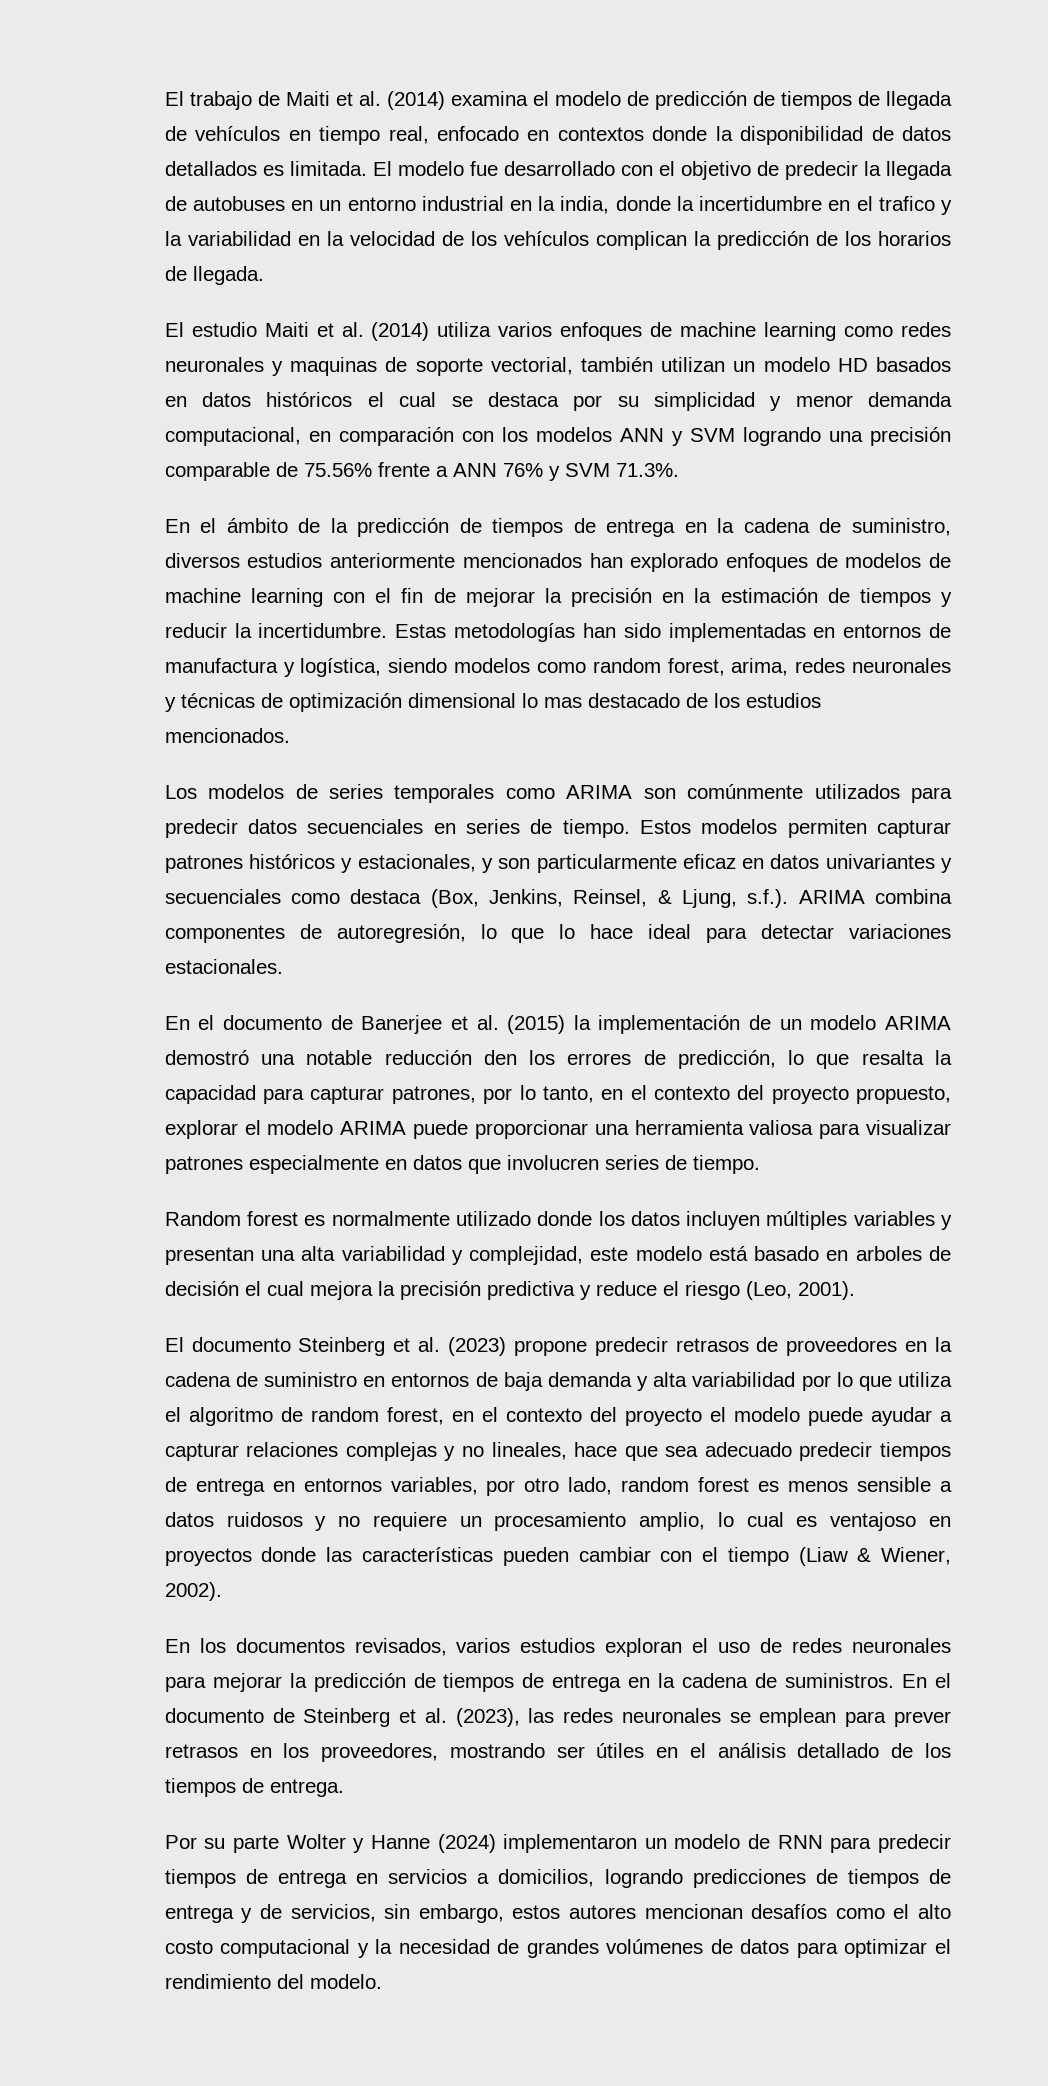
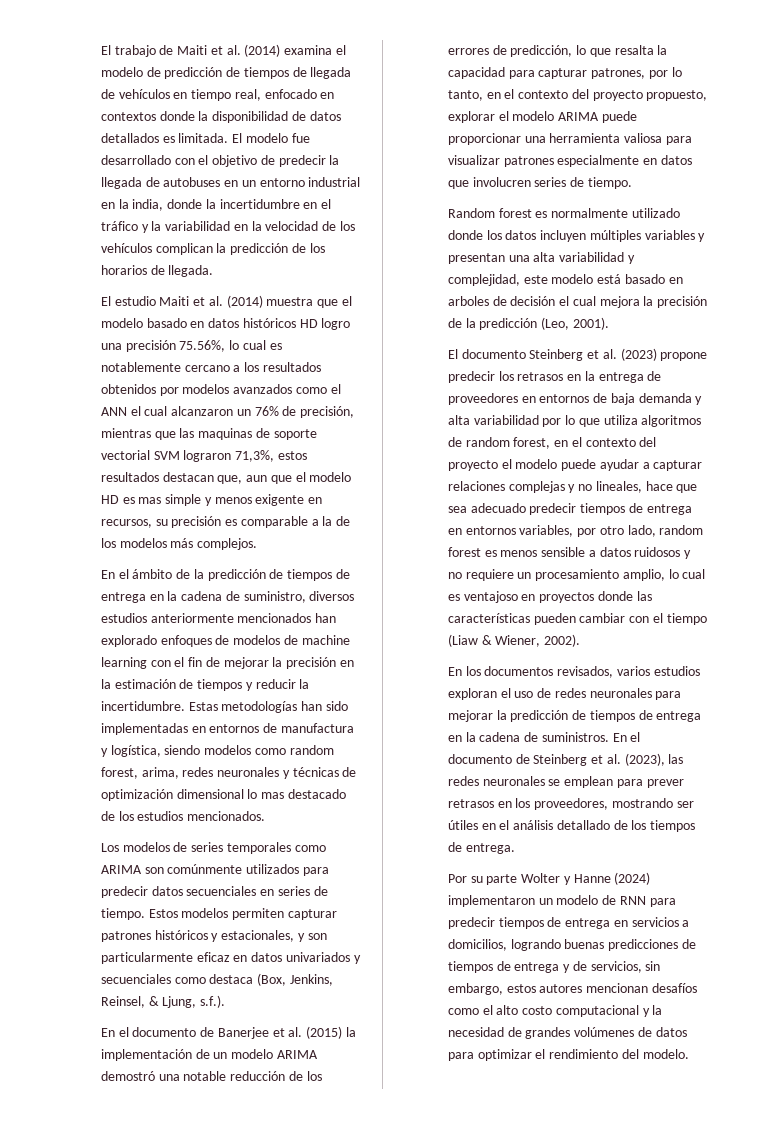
[878,196,935,211] trafico -> [100,221,138,231] tráfico
[437,322,951,341] [164,357,951,376] [164,392,952,411] [164,427,952,446] [164,462,679,481] utiliza varios enfoques de machine learning como redes neuronales y maquinas de soporte vectorial, también utilizan un modelo HD basados en datos históricos el cual se destaca por su simplicidad y menor demanda computacional, en comparación con los modelos ANN y SVM logrando una precisión comparable de 75.56% frente a ANN 76% y SVM 71.3%. -> [266,296,353,308] [100,318,351,330] [100,340,282,352] [100,362,321,372] [100,384,341,396] [100,406,355,418] [100,428,317,440] [100,450,307,462] [100,472,352,484] [100,494,323,506] [100,516,351,528] [100,538,258,550] muestra que el modelo basado en datos históricos HD logro una precisión 75.56%, lo cual es notablemente cercano a los resultados obtenidos por modelos avanzados como el ANN el cual alcanzaron un 76% de precisión, mientras que las maquinas de soporte vectorial SVM lograron 71,3%, estos resultados destacan que, aun que el modelo HD es mas simple y menos exigente en recursos, su precisión es comparable a la de los modelos más complejos.
[825,854,935,869] univariantes -> [285,952,350,962] univariados
[798,889,952,904] [164,924,952,943] [164,959,283,974] ARIMA combina componentes de autoregresión, lo que lo hace ideal para detectar variaciones estacionales. -> (226, 1001) none
[483,1050,517,1065] den -> [288,1071,303,1081] de
[486,1281,740,1300] predictiva y reduce el riesgo -> [447,318,538,330] de la predicción
[675,1337,953,1356] [164,1372,358,1387] retrasos de proveedores en la cadena de suministro -> [498,371,662,383] [447,393,518,405] los retrasos en la entrega de proveedores
[164,1407,273,1426] el algoritmo -> [641,415,702,427] algoritmos
(683, 1878) none -> [564,939,605,949] buenas

